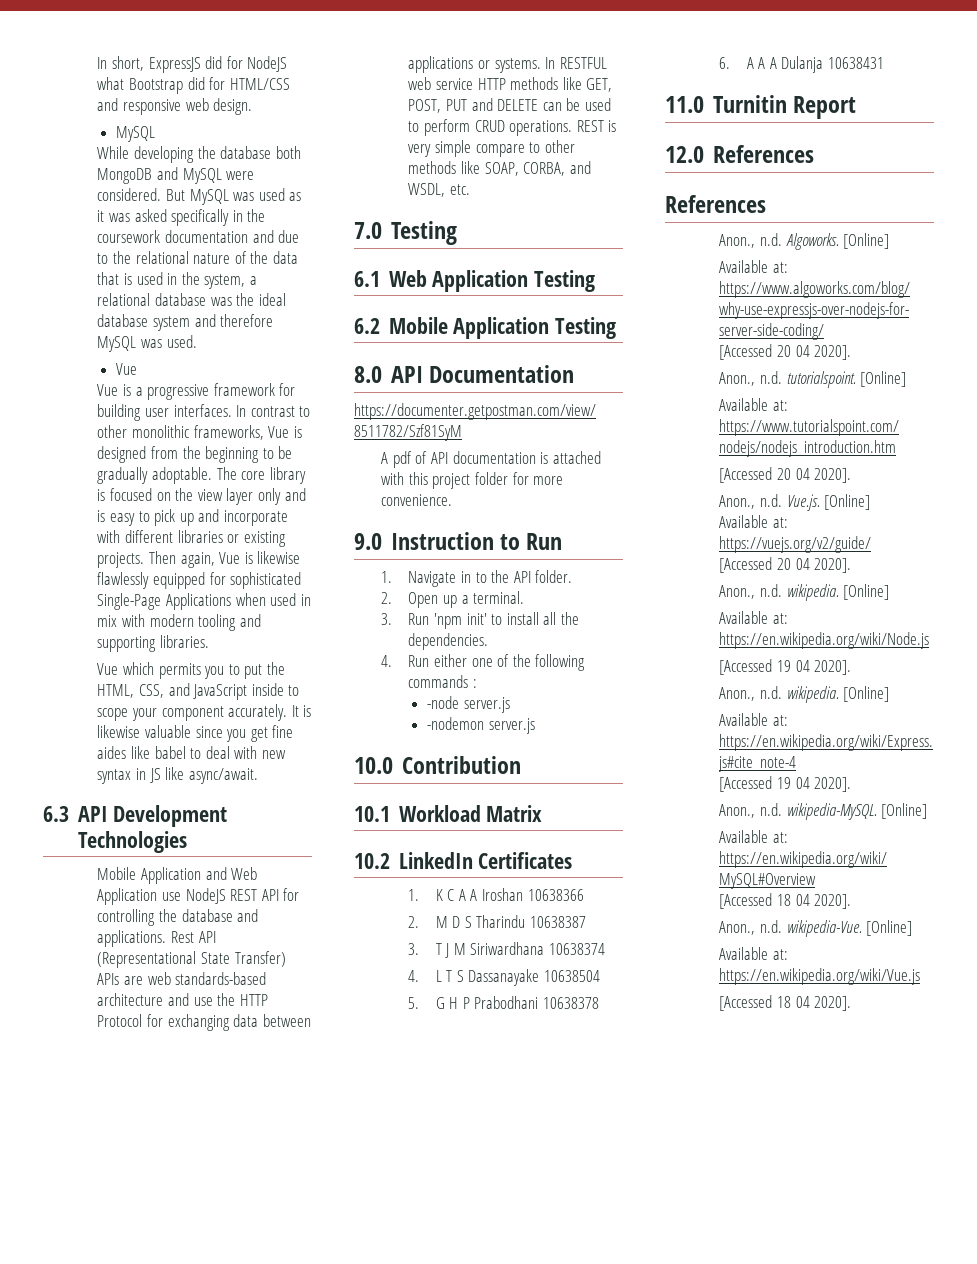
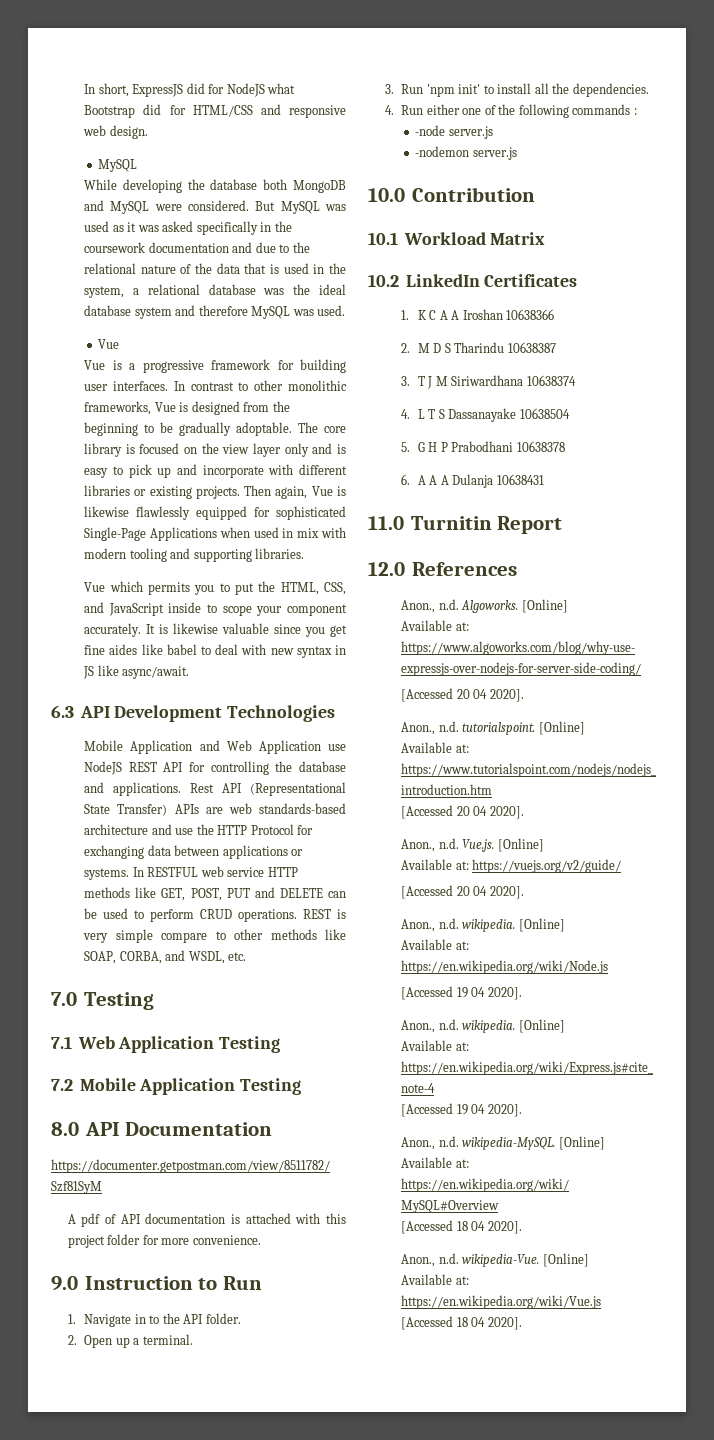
[354,271,380,287] 6.1 -> [51,1036,72,1049] 7.1
[354,318,380,334] 6.2 -> [51,1079,73,1091] 7.2
[665,195,766,213] // References -> (517, 569) none

